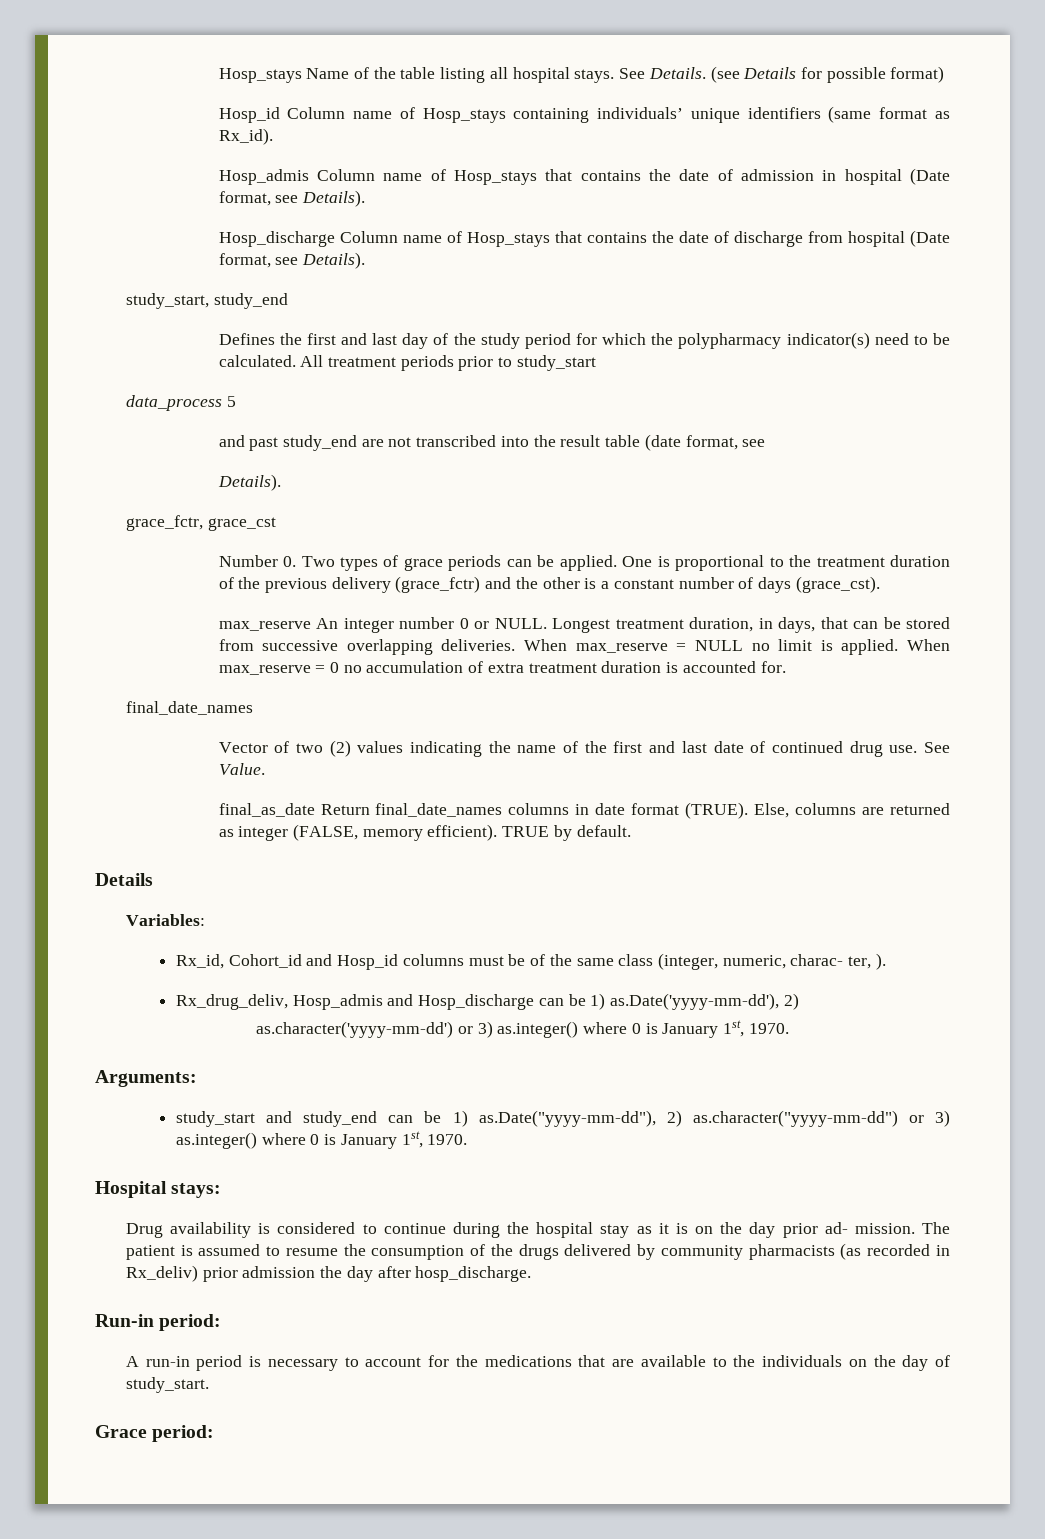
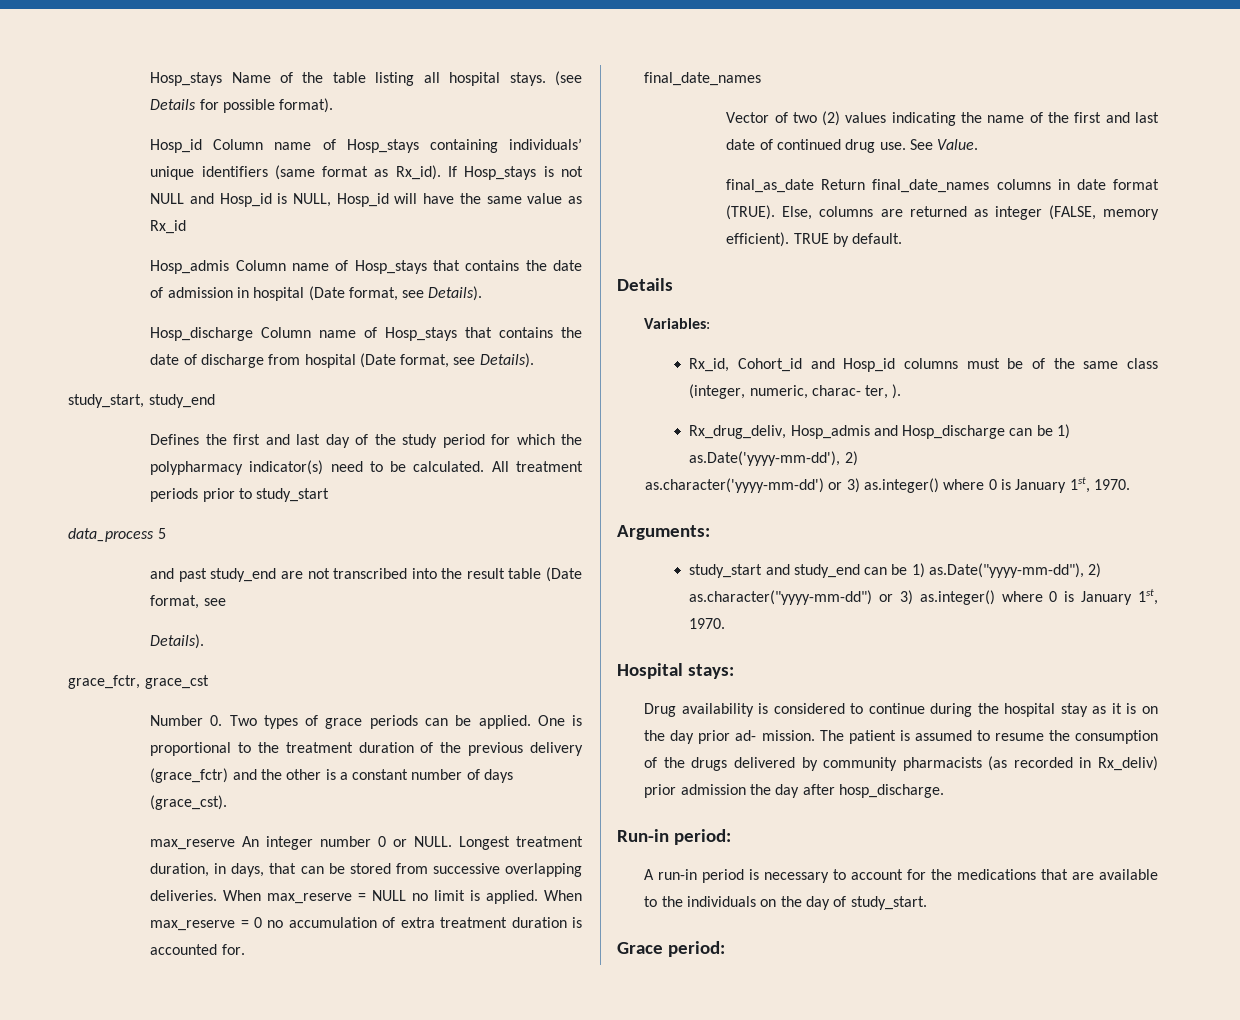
[619,67,706,79] See Details. -> (546, 79) none
[890,66,945,83] format) -> [279,98,334,113] format).
(273, 136) none -> [448,166,584,180] [150,193,582,207] [150,220,187,234] If Hosp_stays is not NULL and Hosp_id is NULL, Hosp_id will have the same value as Rx_id
[644,434,681,451] (date -> [546,567,582,582] (Date

